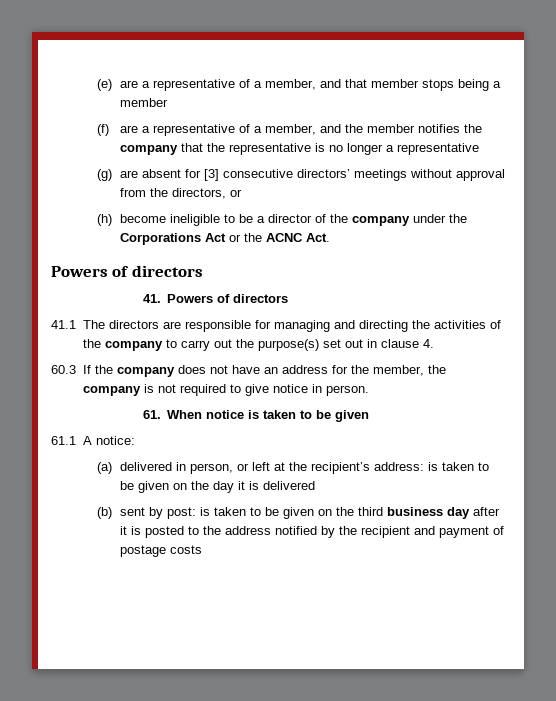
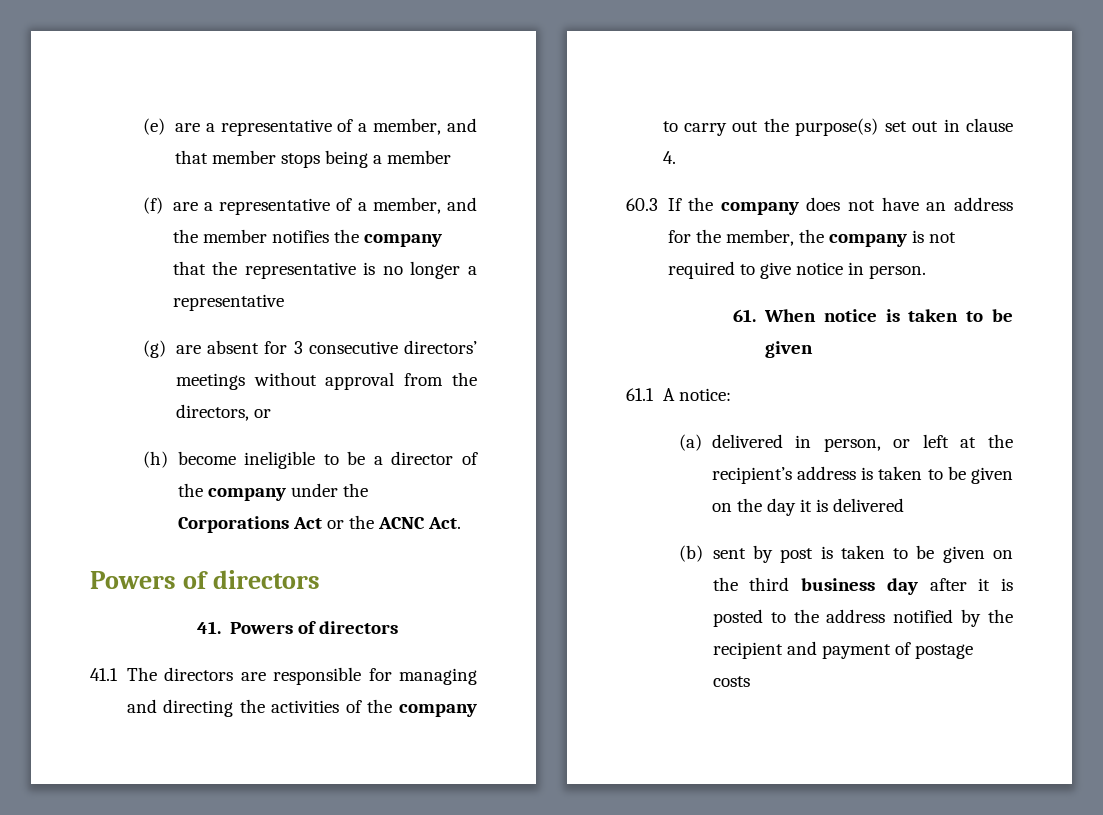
[203,169,219,181] [3] -> [293,341,303,354] 3
[373,462,424,471] address: -> [796,466,856,480] address
[166,507,196,519] post: -> [780,548,814,563] post

